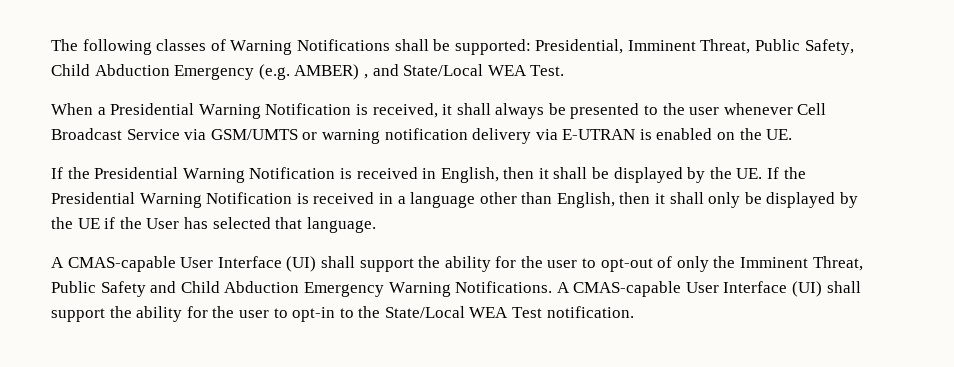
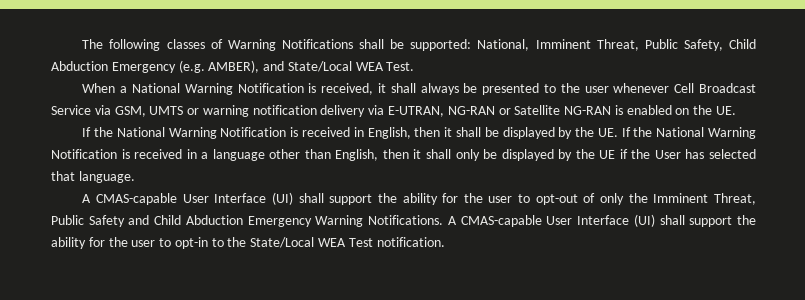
[535,39,624,54] Presidential, -> [477,39,530,51] National,
[294,64,368,80] AMBER) , -> [208,60,260,73] AMBER),
[110,103,195,115] Presidential -> [131,83,180,93] National
[210,129,298,140] GSM/UMTS -> [114,106,184,117] GSM, UMTS
[562,129,636,140] E-UTRAN -> [388,105,612,117] E-UTRAN, NG-RAN or Satellite NG-RAN
[94,167,179,179] Presidential -> [116,127,165,137] National
[51,192,135,204] Presidential -> [656,127,705,137] National

